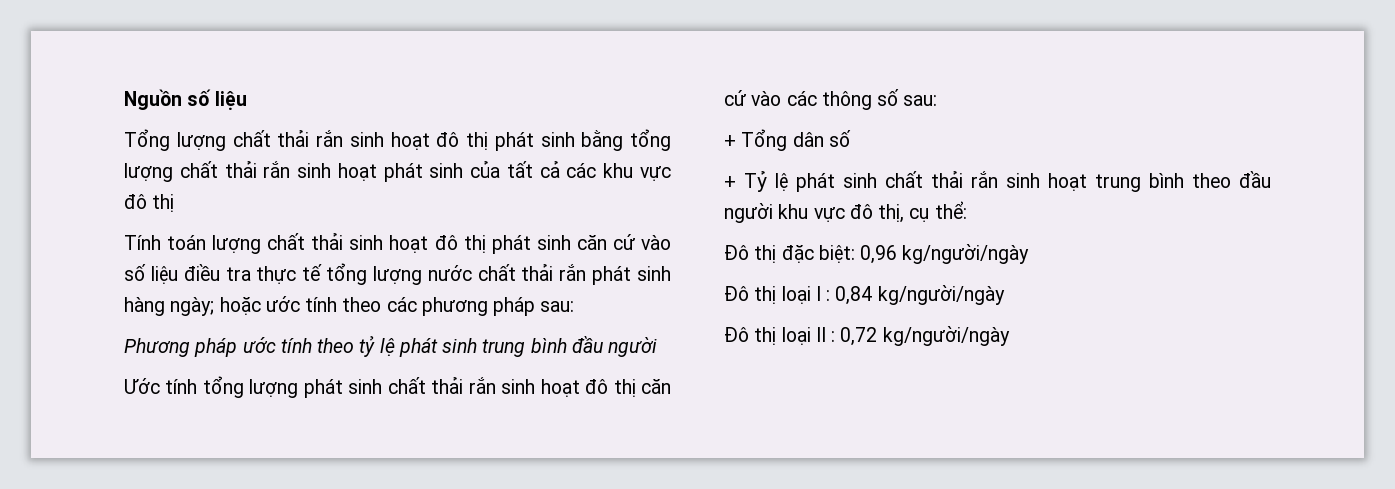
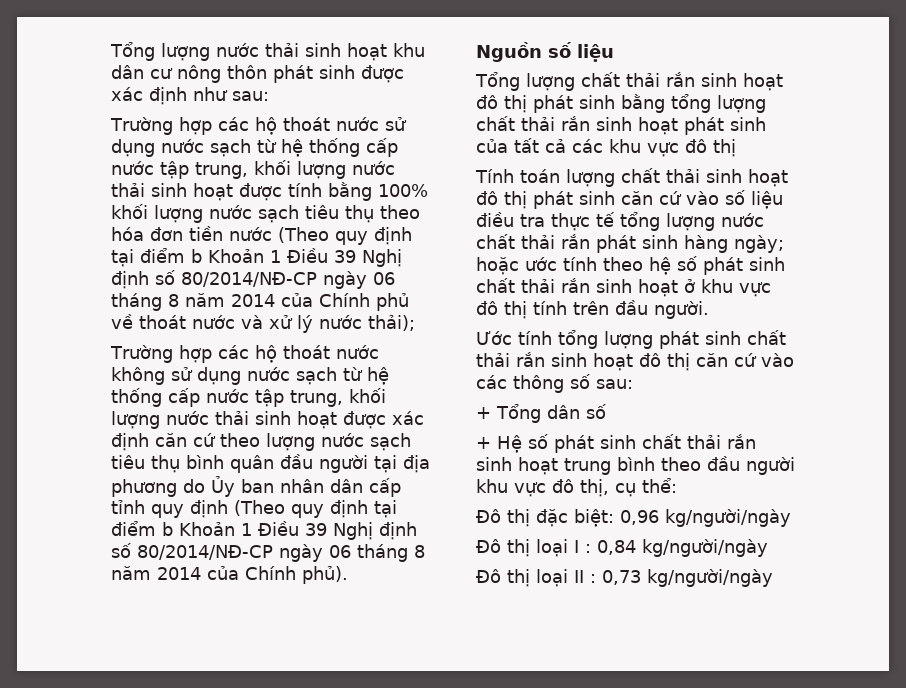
(124, 99) none -> [110,42,425,61] [111,65,404,83] [111,87,269,105] [110,117,407,135] [111,138,398,157] [111,160,395,179] [111,182,428,201] [111,204,420,223] [111,226,412,245] [111,248,402,267] [111,270,395,289] [111,293,409,311] [111,314,415,333] [110,345,379,363] [111,367,389,385] [111,388,386,407] [111,411,424,429] [111,433,411,451] [111,454,430,473] [111,476,401,497] [111,500,397,518] [111,521,417,540] [111,543,425,562] [111,566,348,584] Tổng lượng nước thải sinh hoạt khu dân cư nông thôn phát sinh được xác định như sau: // Trường hợp các hộ thoát nước sử dụng nước sạch từ hệ thống cấp nước tập trung, khối lượng nước thải sinh hoạt được tính bằng 100% khối lượng nước sạch tiêu thụ theo hóa đơn tiền nước (Theo quy định tại điểm b Khoản 1 Điều 39 Nghị định số 80/2014/NĐ-CP ngày 06 tháng 8 năm 2014 của Chính phủ về thoát nước và xử lý nước thải); // Trường hợp các hộ thoát nước không sử dụng nước sạch từ hệ thống cấp nước tập trung, khối lượng nước thải sinh hoạt được xác định căn cứ theo lượng nước sạch tiêu thụ bình quân đầu người tại địa phương do Ủy ban nhân dân cấp tỉnh quy định (Theo quy định tại điểm b Khoản 1 Điều 39 Nghị định số 80/2014/NĐ-CP ngày 06 tháng 8 năm 2014 của Chính phủ). //
[386,297,575,316] [124,336,658,357] các phương pháp sau: // Phương pháp ước tính theo tỷ lệ phát sinh trung bình đầu người -> [649,256,785,275] [476,278,771,297] [476,300,709,319] hệ số phát sinh chất thải rắn sinh hoạt ở khu vực đô thị tính trên đầu người.
[744,171,788,192] Tỷ lệ -> [497,434,548,453] Hệ số
[840,327,878,346] 0,72 -> [602,570,641,585] 0,73

